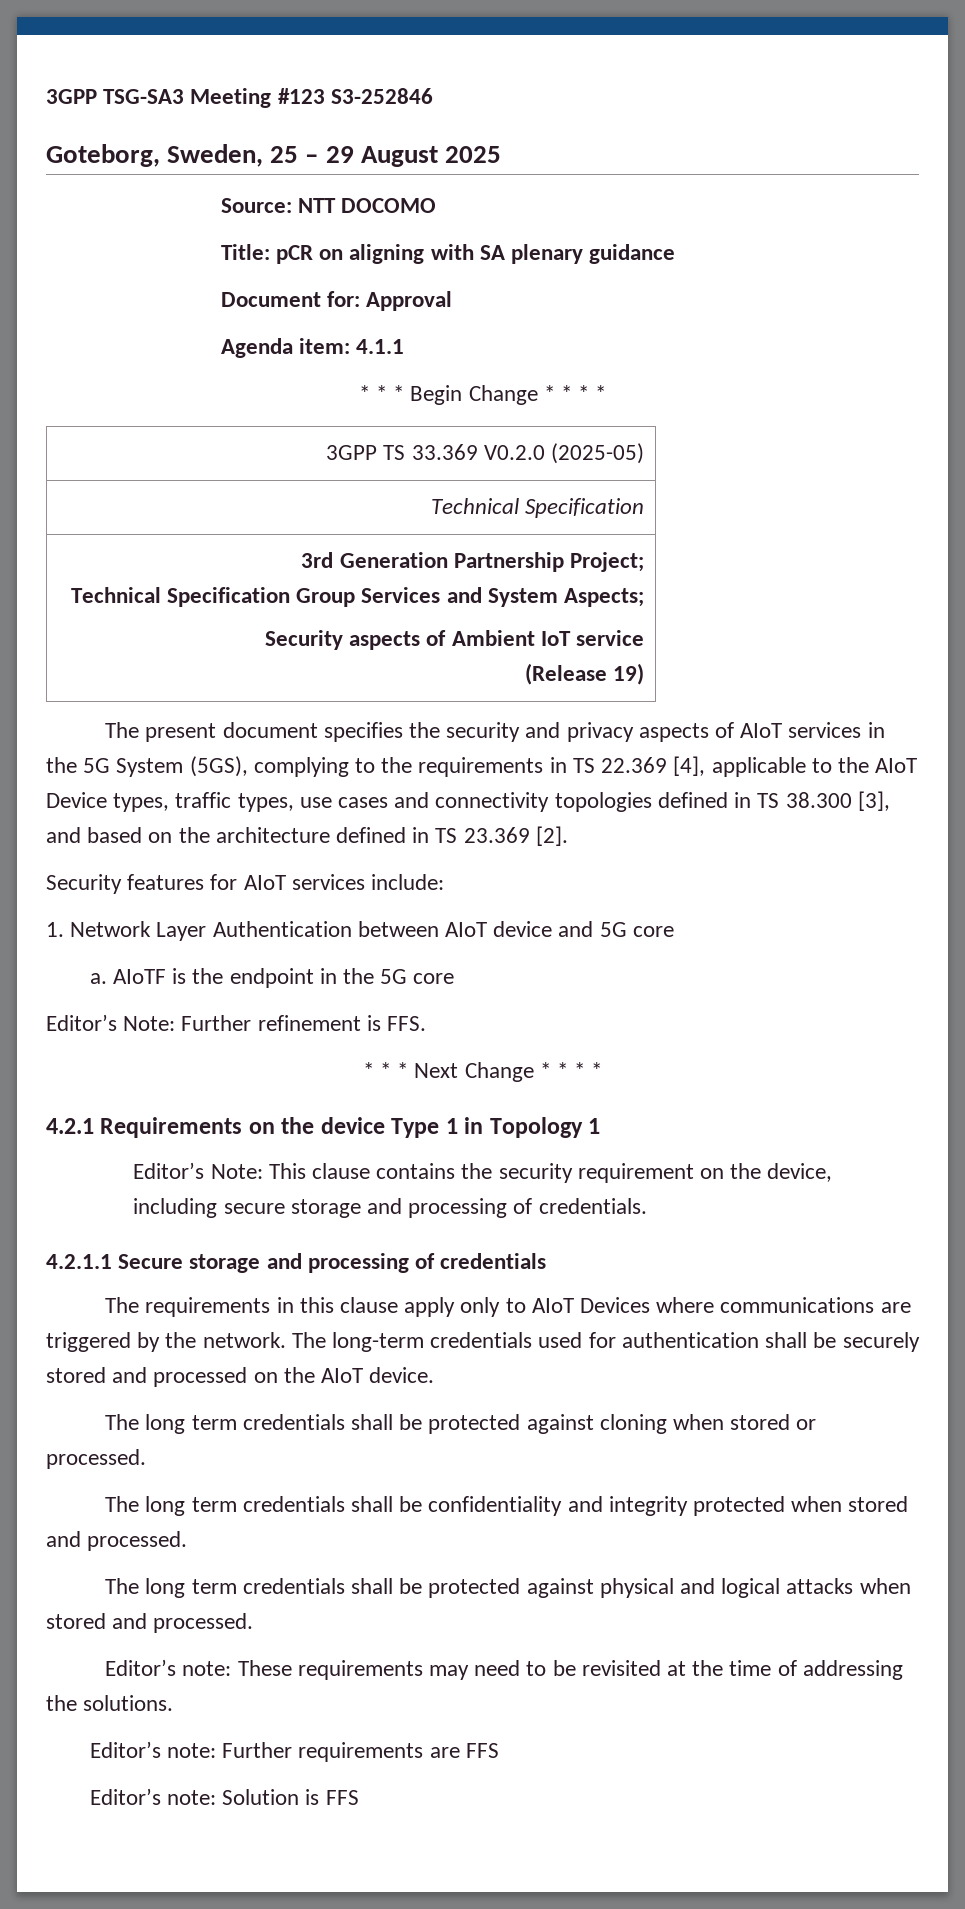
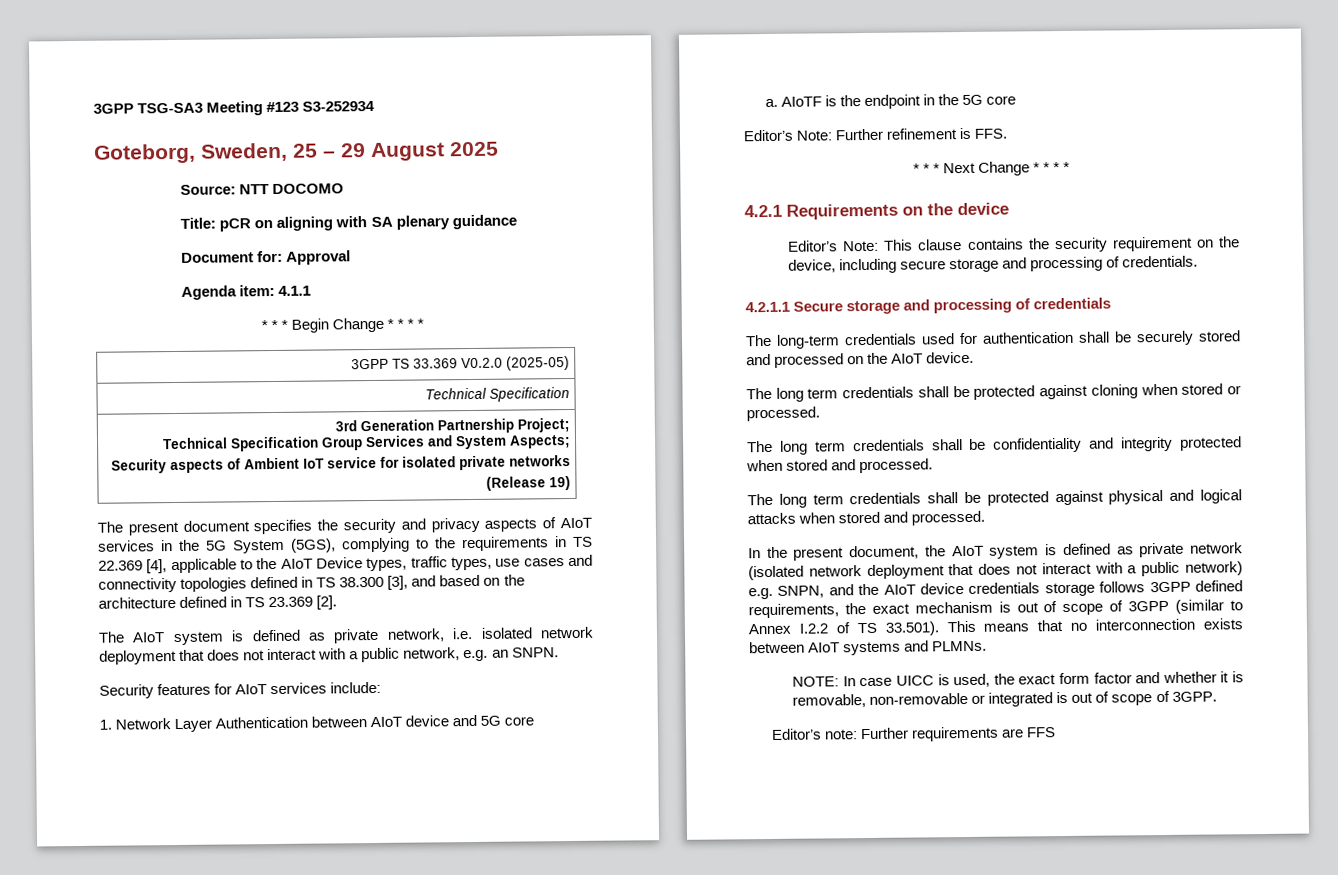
[330,88,433,104] S3-252846 -> [302,100,376,112] S3-252934
(644, 638) none -> [379,455,571,471] for isolated private networks
(568, 836) none -> [98,626,594,646] [99,647,559,665] // The AIoT system is defined as private network, i.e. isolated network deployment that does not interact with a public network, e.g. an SNPN.
[391,1117,601,1138] Type 1 in Topology 1 -> (1009, 209) none
[145,1297,911,1317] [46,1332,326,1352] requirements in this clause apply only to AIoT Devices where communications are triggered by the network. The -> (772, 340) none
[105,1659,903,1680] [46,1695,174,1711] Editor’s note: These requirements may need to be revisited at the time of addressing the solutions. -> [748,542,1243,561] [748,561,1243,581] [748,580,1243,600] [748,599,1244,619] [748,618,1243,636] [749,640,988,656] [792,671,1244,688] [792,690,1217,708] In the present document, the AIoT system is defined as private network (isolated network deployment that does not interact with a public network) e.g. SNPN, and the AIoT device credentials storage follows 3GPP defined requirements, the exact mechanism is out of scope of 3GPP (similar to Annex I.2.2 of TS 33.501). This means that no interconnection exists between AIoT systems and PLMNs. // NOTE: In case UICC is used, the exact form factor and whether it is removable, non-removable or integrated is out of scope of 3GPP.
[89,1788,359,1805] // Editor’s note: Solution is FFS -> (1056, 732) none

